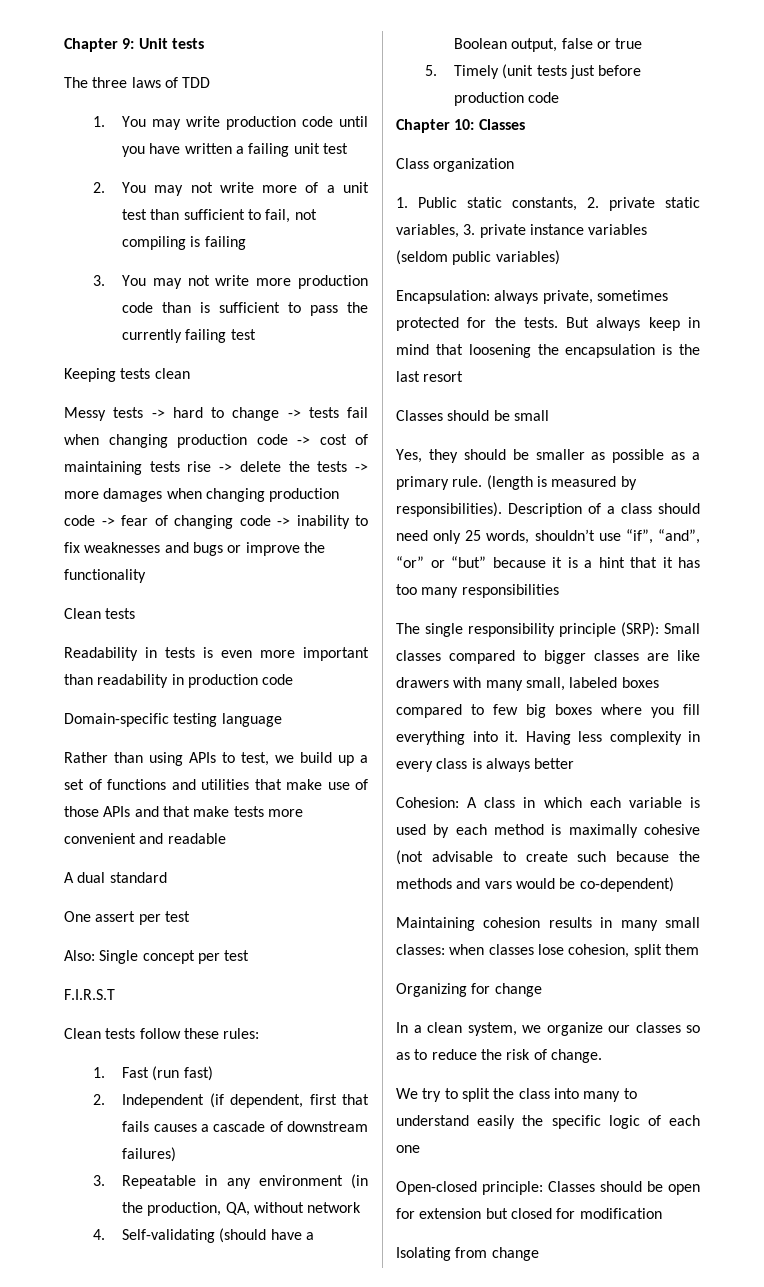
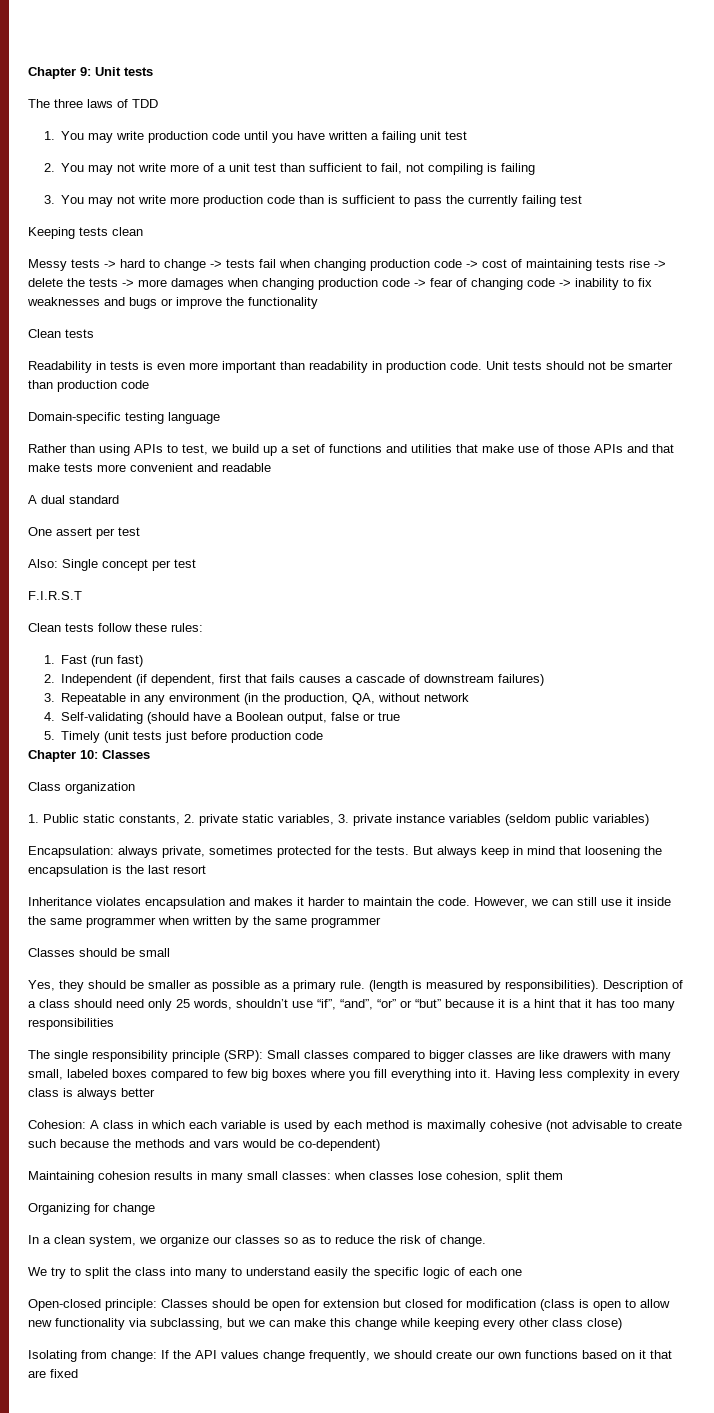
(258, 681) none -> [450,361,673,370] [28,380,117,392] code. Unit tests should not be smarter than production
(464, 376) none -> [28,897,671,909] [28,916,381,928] // Inheritance violates encapsulation and makes it harder to maintain the code. However, we can still use it inside the same programmer when written by the same programmer
[396,1247,539,1261] // Isolating from change -> [540,1299,670,1311] [28,1318,622,1330] [28,1350,672,1362] [28,1369,78,1378] (class is open to allow new functionality via subclassing, but we can make this change while keeping every other class close) // Isolating from change: If the API values change frequently, we should create our own functions based on it that are fixed

